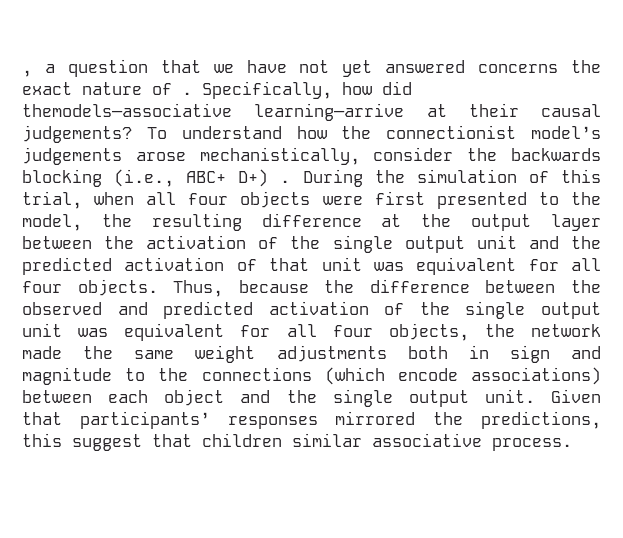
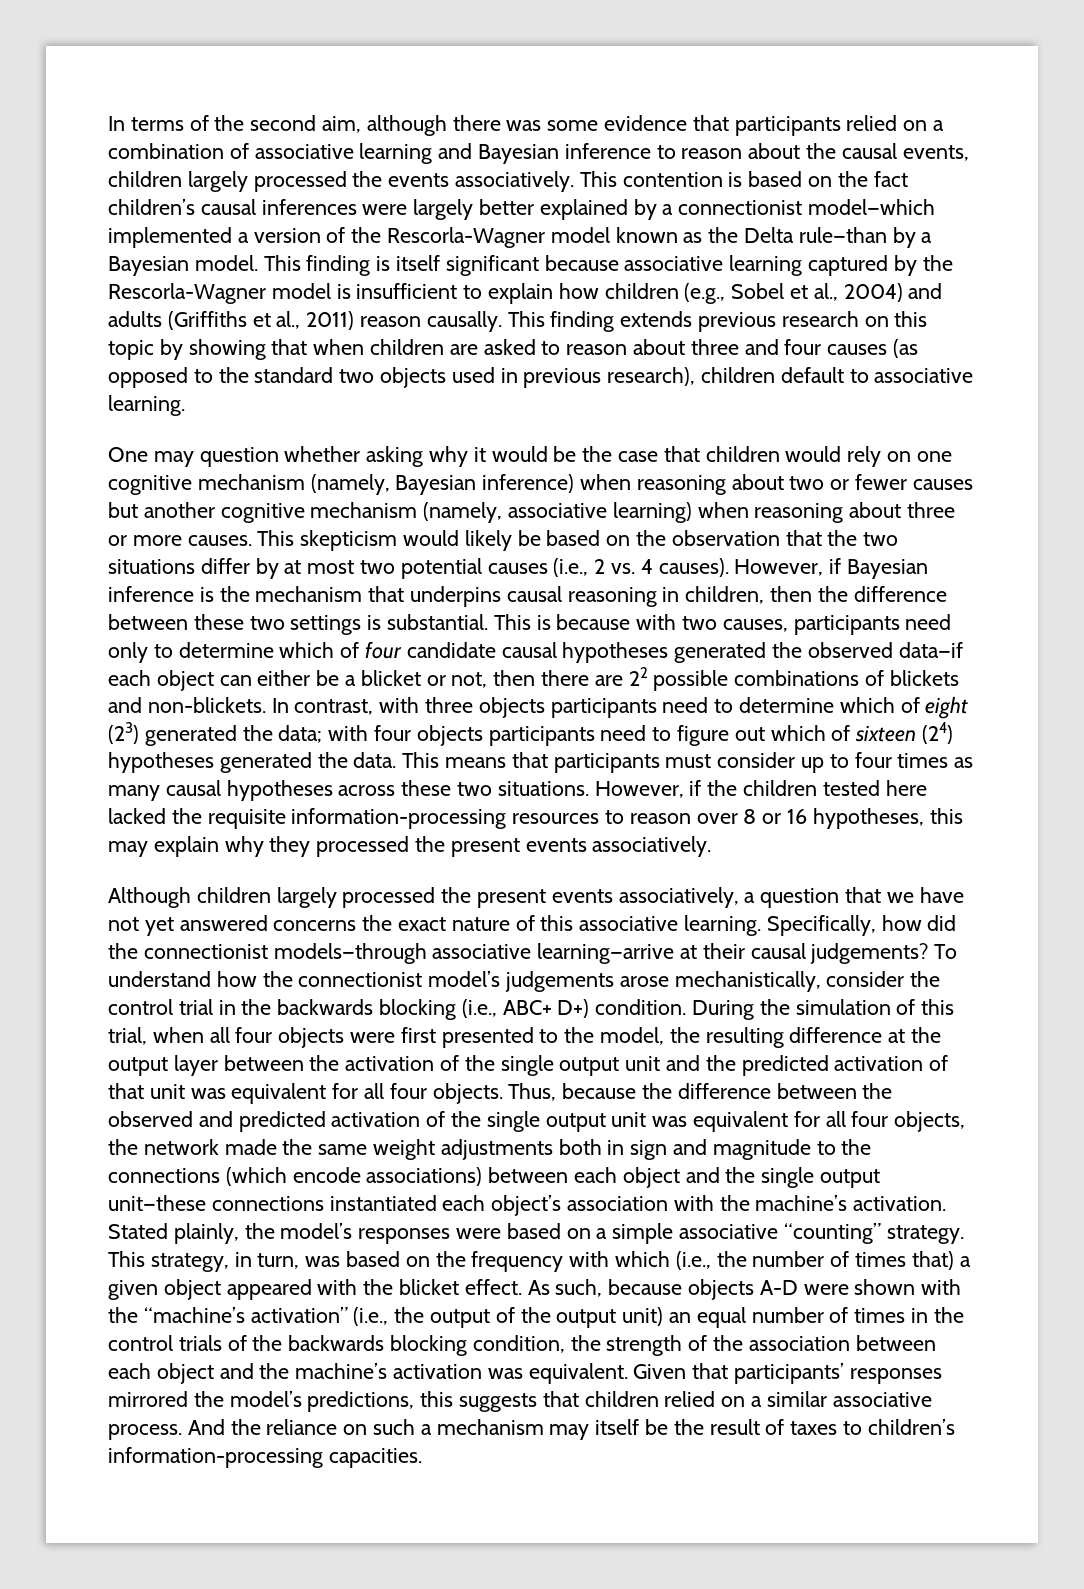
[22,70,32,77] , -> [108,115,945,136] [108,143,969,164] [108,171,908,192] [108,199,936,220] [108,227,933,248] [108,255,953,276] [108,283,943,304] [108,311,928,332] [108,339,919,360] [108,367,974,388] [108,395,185,416] [108,446,952,467] [108,474,973,495] [108,502,956,523] [108,530,899,551] [108,558,929,579] [108,586,947,607] [108,614,952,635] [108,641,963,663] [108,667,959,691] [108,696,969,719] [108,722,954,746] [108,752,974,773] [108,780,927,801] [108,808,963,829] [108,836,712,857] [108,887,739,908] In terms of the second aim, although there was some evidence that participants relied on a combination of associative learning and Bayesian inference to reason about the causal events, children largely processed the events associatively. This contention is based on the fact children’s causal inferences were largely better explained by a connectionist model—which implemented a version of the Rescorla-Wagner model known as the Delta rule—than by a Bayesian model. This finding is itself significant because associative learning captured by the Rescorla-Wagner model is insufficient to explain how children (e.g., Sobel et al., 2004) and adults (Griffiths et al., 2011) reason causally. This finding extends previous research on this topic by showing that when children are asked to reason about three and four causes (as opposed to the standard two objects used in previous research), children default to associative learning. // One may question whether asking why it would be the case that children would rely on one cognitive mechanism (namely, Bayesian inference) when reasoning about two or fewer causes but another cognitive mechanism (namely, associative learning) when reasoning about three or more causes. This skepticism would likely be based on the observation that the two situations differ by at most two potential causes (i.e., 2 vs. 4 causes). However, if Bayesian inference is the mechanism that underpins causal reasoning in children, then the difference between these two settings is substantial. This is because with two causes, participants need only to determine which of four candidate causal hypotheses generated the observed data—if each object can either be a blicket or not, then there are 22 possible combinations of blickets and non-blickets. In contrast, with three objects participants need to determine which of eight (23) generated the data; with four objects participants need to figure out which of sixteen (24) hypotheses generated the data. This means that participants must consider up to four times as many causal hypotheses across these two situations. However, if the children tested here lacked the requisite information-processing resources to reason over 8 or 16 hypotheses, this may explain why they processed the present events associatively. // Although children largely processed the present events associatively,
[182,81,412,99] [22,103,232,117] . Specifically, how did themodels—associative -> [540,915,957,936] [108,943,532,964] this associative learning. Specifically, how did the connectionist models—through associative
(498, 154) none -> [108,999,272,1015] control trial in the
[280,180,291,183] . -> [595,999,687,1015] condition.
[484,389,535,403] unit. -> [108,1195,947,1216] [108,1223,964,1244] [108,1251,971,1272] [108,1279,962,1300] [108,1307,964,1328] [108,1335,936,1356] [108,1363,628,1384] unit—these connections instantiated each object’s association with the machine’s activation. Stated plainly, the model’s responses were based on a simple associative “counting” strategy. This strategy, in turn, was based on the frequency with which (i.e., the number of times that) a given object appeared with the blicket effect. As such, because objects A-D were shown with the “machine’s activation” (i.e., the output of the output unit) an equal number of times in the control trials of the backwards blocking condition, the strength of the association between each object and the machine’s activation was equivalent.
(464, 418) none -> [229,1391,302,1407] model’s
[72,433,572,451] suggest that children similar associative process. -> [459,1391,932,1412] [108,1419,955,1440] [108,1447,422,1468] suggests that children relied on a similar associative process. And the reliance on such a mechanism may itself be the result of taxes to children’s information-processing capacities.

